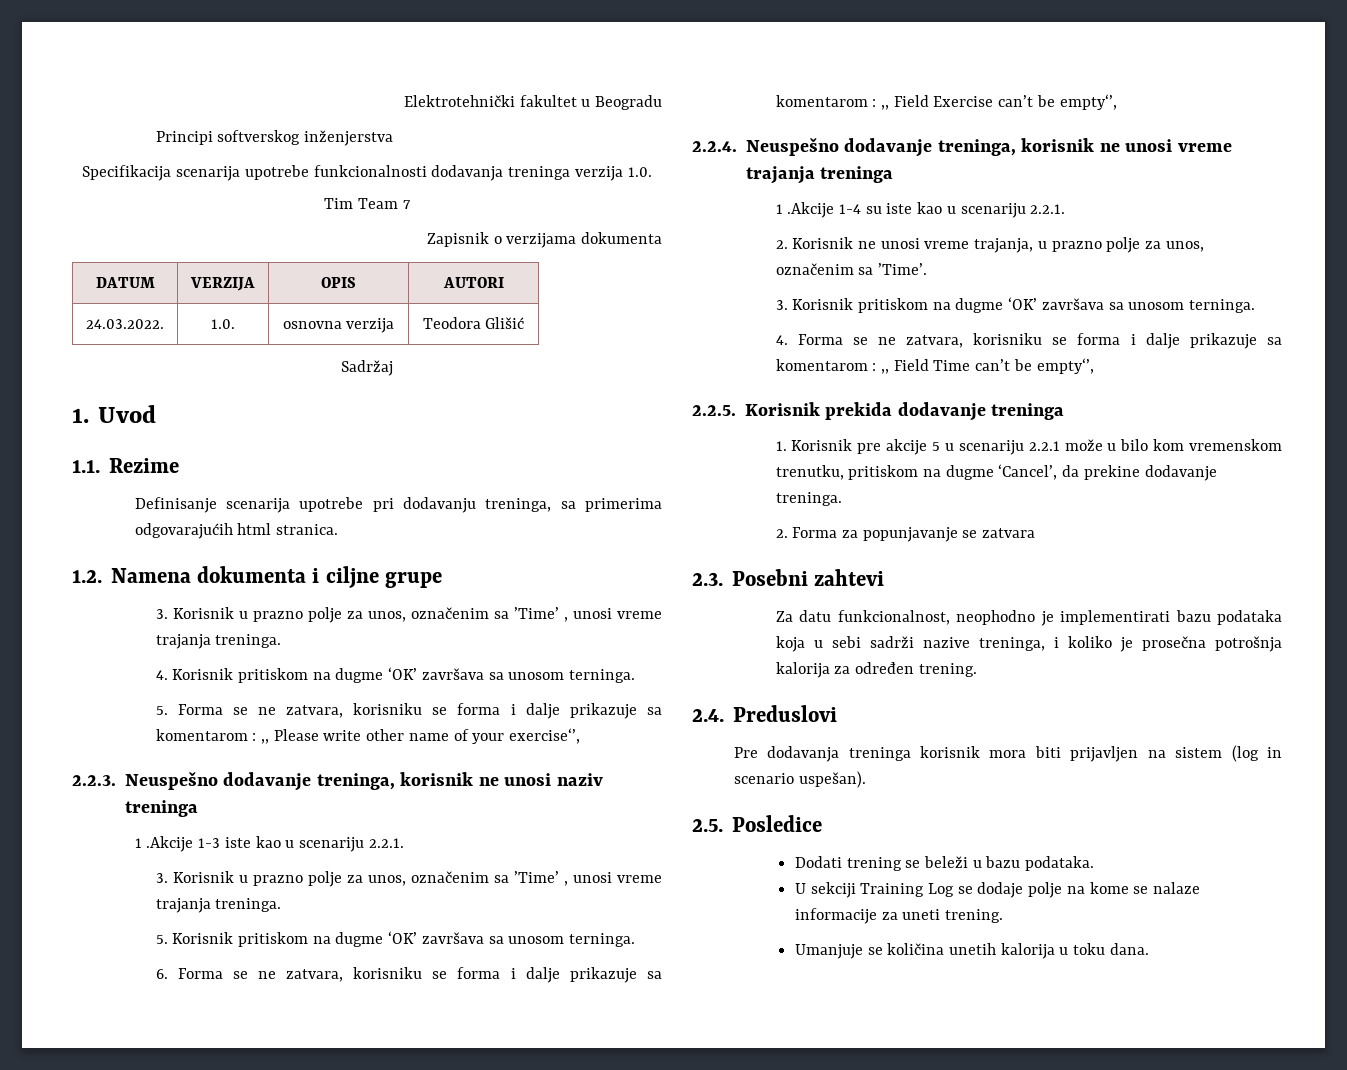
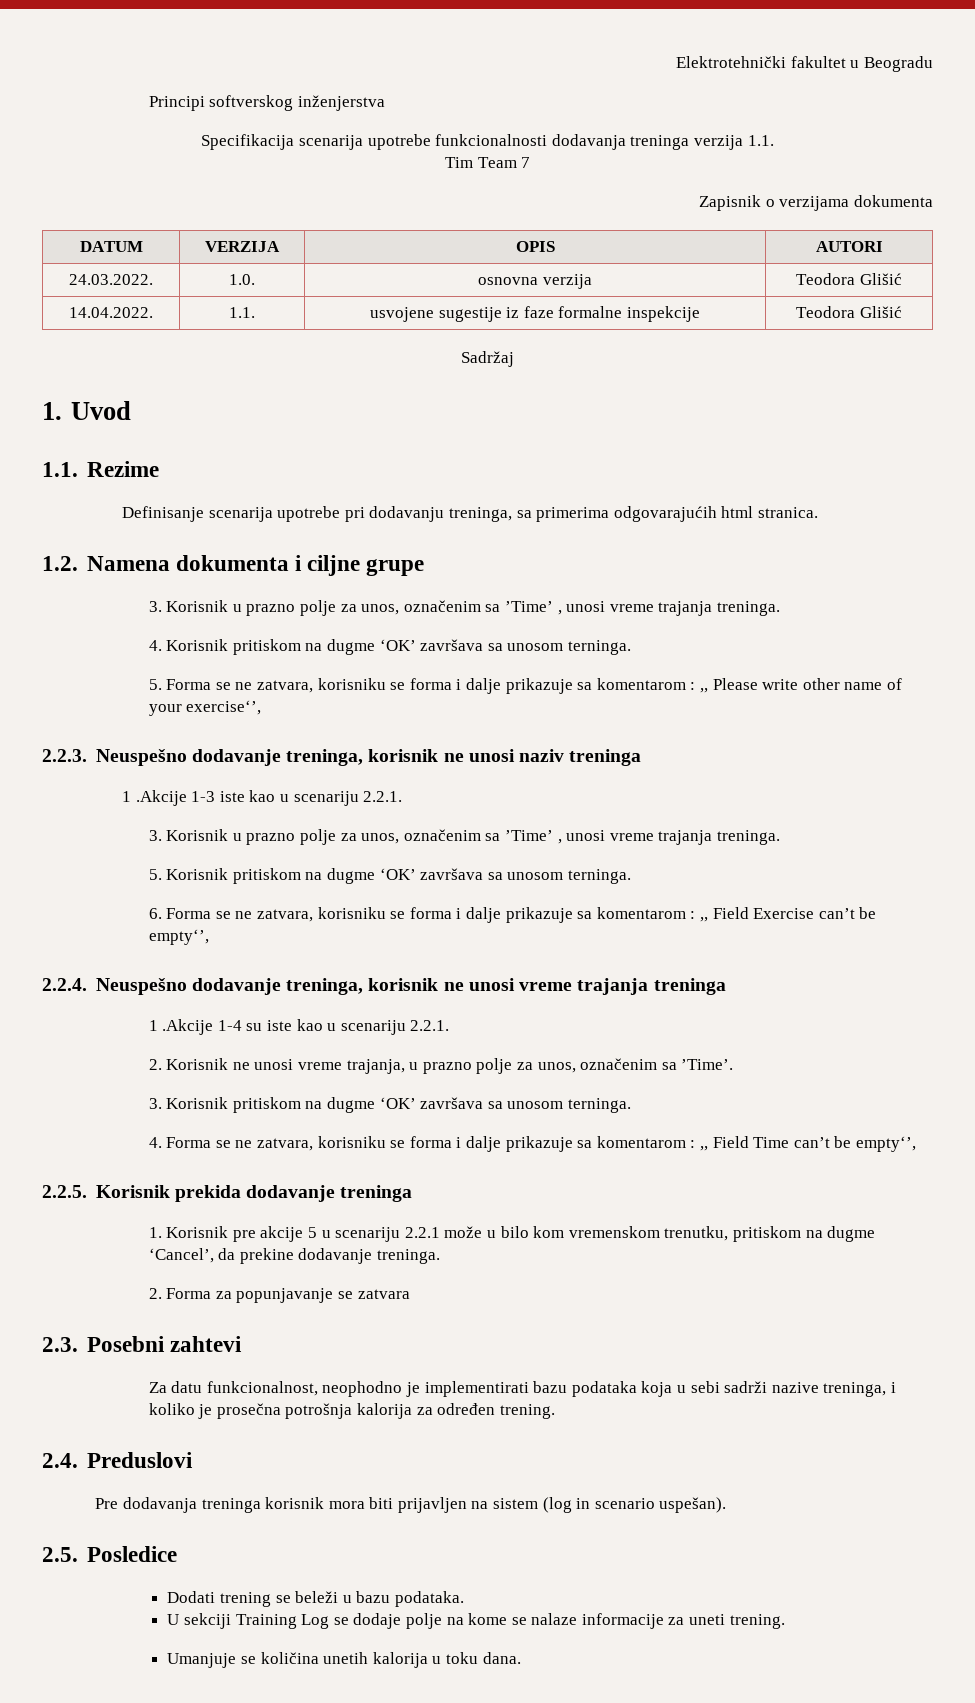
[627,167,652,177] 1.0. -> [747,135,774,146] 1.1.
(525, 323) none -> [69,307,153,318] [229,307,255,318] [370,306,700,322] [796,306,902,318] // 14.04.2022. | 1.1. | usvojene sugestije iz faze formalne inspekcije | Teodora Glišić

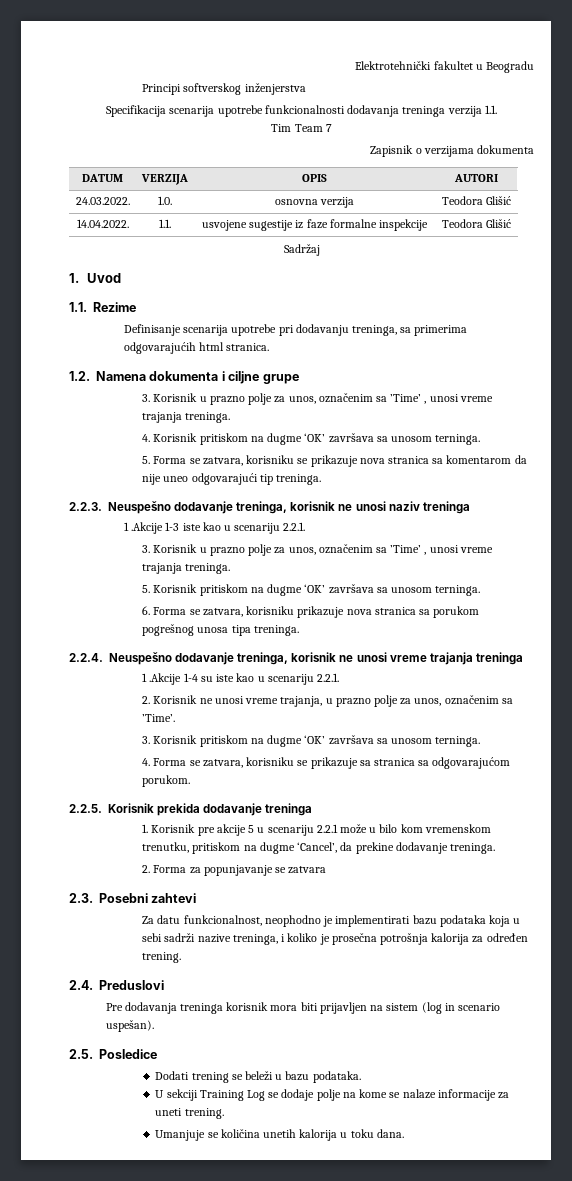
[235,678,902,694] [148,700,262,716] ne zatvara, korisniku se forma i dalje prikazuje sa komentarom : ,, Please write other name of your exercise‘’, -> [202,455,527,467] [142,473,322,485] zatvara, korisniku se prikazuje nova stranica sa komentarom da nije uneo odgovarajući tip treninga.
[235,907,877,923] [148,929,209,945] ne zatvara, korisniku se forma i dalje prikazuje sa komentarom : ,, Field Exercise can’t be empty‘’, -> [202,606,480,618] [142,624,299,636] zatvara, korisniku prikazuje nova stranica sa porukom pogrešnog unosa tipa treninga.
[235,1136,916,1152] ne zatvara, korisniku se forma i dalje prikazuje sa komentarom : ,, Field Time can’t be empty‘’, -> [202,757,511,769] [142,775,191,787] zatvara, korisniku se prikazuje sa stranica sa odgovarajućom porukom.

